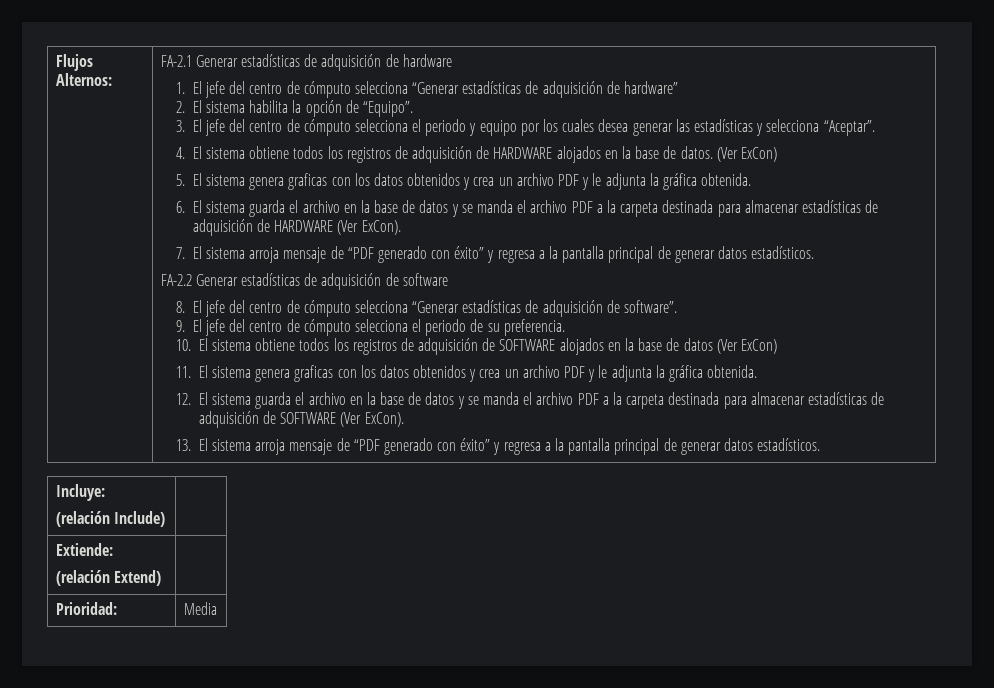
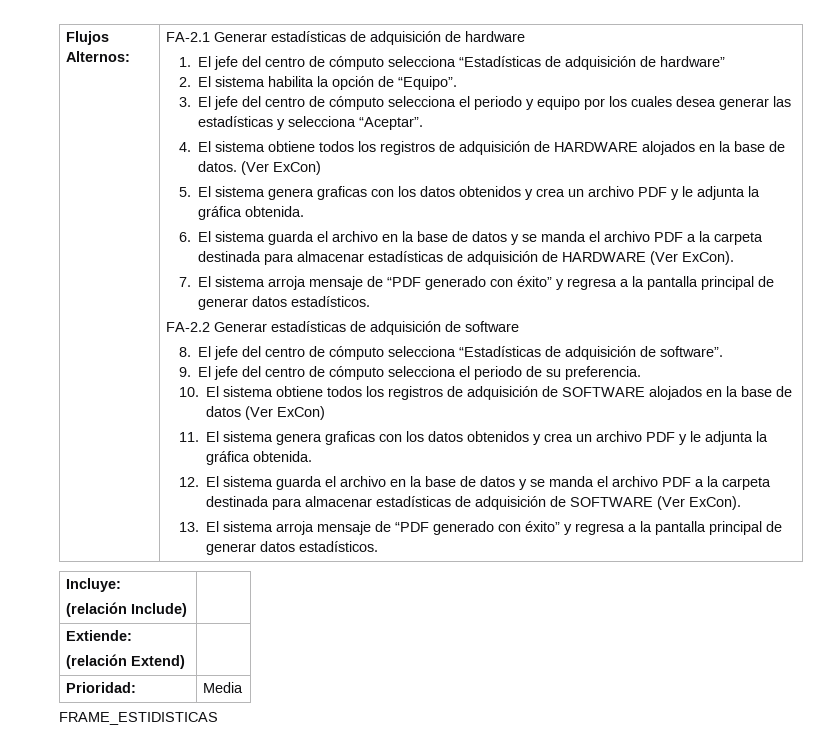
[412,81,522,94] “Generar estadísticas -> [458,56,541,67] “Estadísticas
[412,300,522,313] “Generar estadísticas -> [458,346,541,357] “Estadísticas
(217, 608) none -> [59,712,218,725] // FRAME_ESTIDISTICAS

